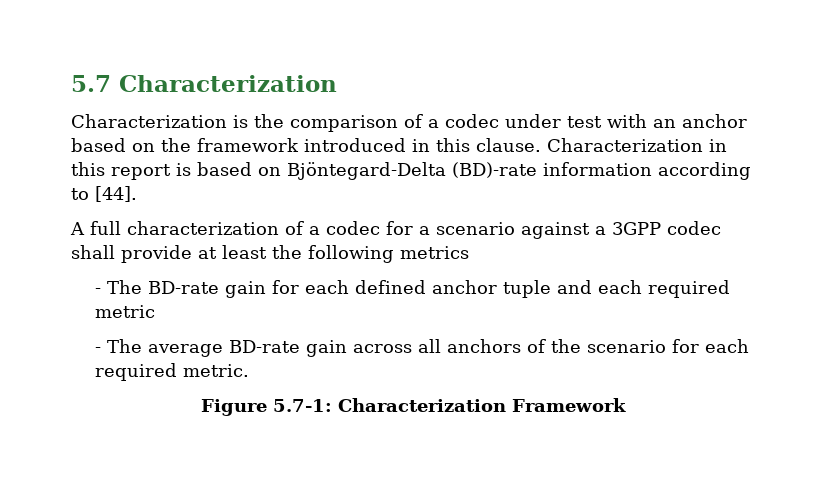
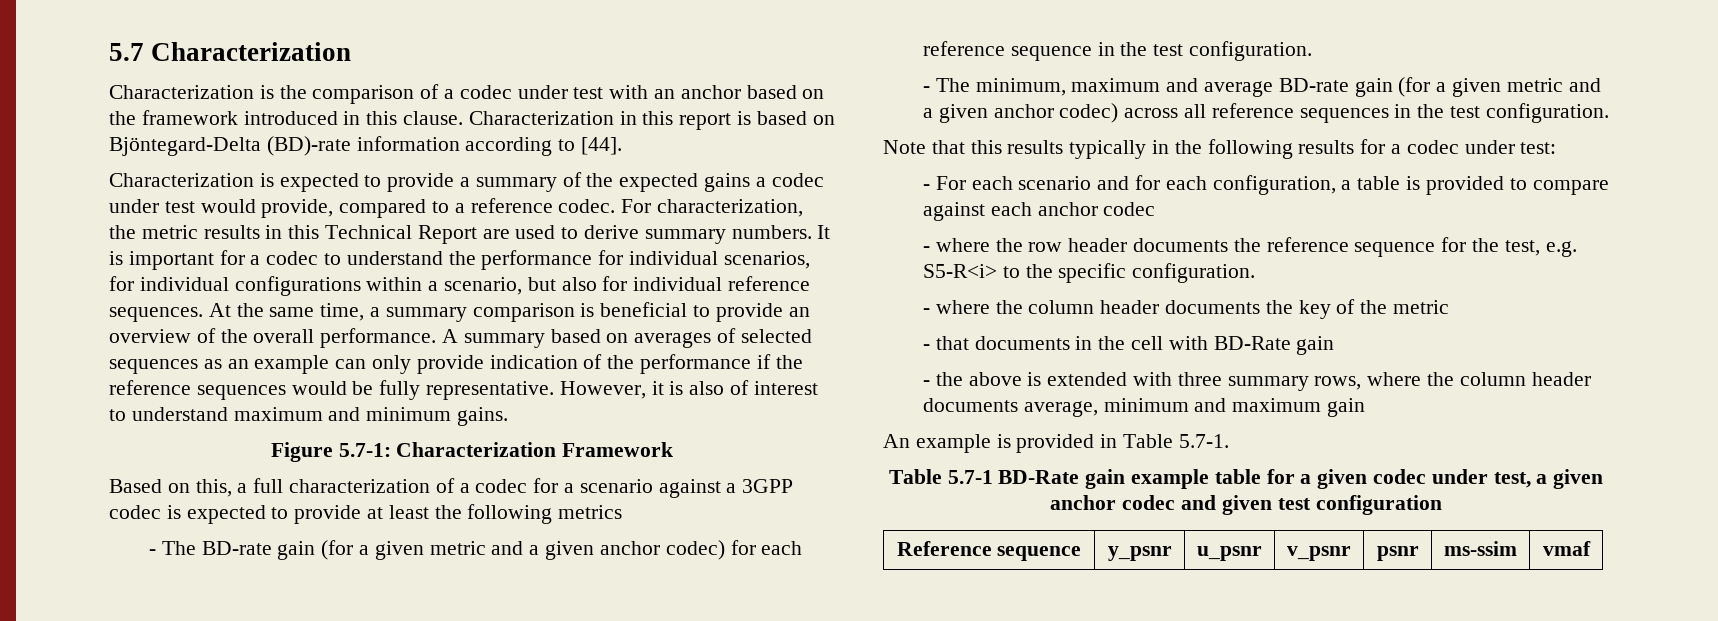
[70,222,85,235] A -> [109,172,824,192] [109,198,804,218] [109,225,831,244] [109,250,810,270] [109,276,811,296] [109,302,810,322] [109,328,812,348] [109,354,803,374] [109,380,818,400] [109,407,509,426] [270,442,674,462] [109,479,248,497] Characterization is expected to provide a summary of the expected gains a codec under test would provide, compared to a reference codec. For characterization, the metric results in this Technical Report are used to derive summary numbers. It is important for a codec to understand the performance for individual scenarios, for individual configurations within a scenario, but also for individual reference sequences. At the same time, a summary comparison is beneficial to provide an overview of the overall performance. A summary based on averages of selected sequences as an example can only provide indication of the performance if the reference sequences would be fully representative. However, it is also of interest to understand maximum and minimum gains. // Figure 5.7-1: Characterization Framework // Based on this, a
[71,245,115,259] shall -> [166,505,289,524] is expected to
[271,280,730,298] [94,305,155,318] [94,339,749,357] [94,363,249,381] [200,398,626,416] for each defined anchor tuple and each required metric // - The average BD-rate gain across all anchors of the scenario for each required metric. // Figure 5.7-1: Characterization Framework -> [321,540,803,560] [923,41,1313,61] [923,77,1601,97] [923,103,1609,123] [883,139,1557,159] [923,175,1609,195] [923,202,1156,221] [923,237,1577,257] [923,263,1256,283] [923,299,1450,319] [923,336,1335,355] [923,372,1591,391] [923,398,1366,417] [883,434,1229,453] [888,469,1604,489] [1050,495,1442,515] [896,541,1082,561] [1107,546,1172,561] [1197,546,1262,561] [1287,546,1351,561] [1376,546,1419,561] [1444,541,1517,556] [1542,541,1591,556] (for a given metric and a given anchor codec) for each reference sequence in the test configuration. // - The minimum, maximum and average BD-rate gain (for a given metric and a given anchor codec) across all reference sequences in the test configuration. // Note that this results typically in the following results for a codec under test: // - For each scenario and for each configuration, a table is provided to compare against each anchor codec // - where the row header documents the reference sequence for the test, e.g. S5-R<i> to the specific configuration. // - where the column header documents the key of the metric // - that documents in the cell with BD-Rate gain // - the above is extended with three summary rows, where the column header documents average, minimum and maximum gain // An example is provided in Table 5.7-1. // Table 5.7-1 BD-Rate gain example table for a given codec under test, a given anchor codec and given test configuration // Reference sequence | y_psnr | u_psnr | v_psnr | psnr | ms-ssim | vmaf

